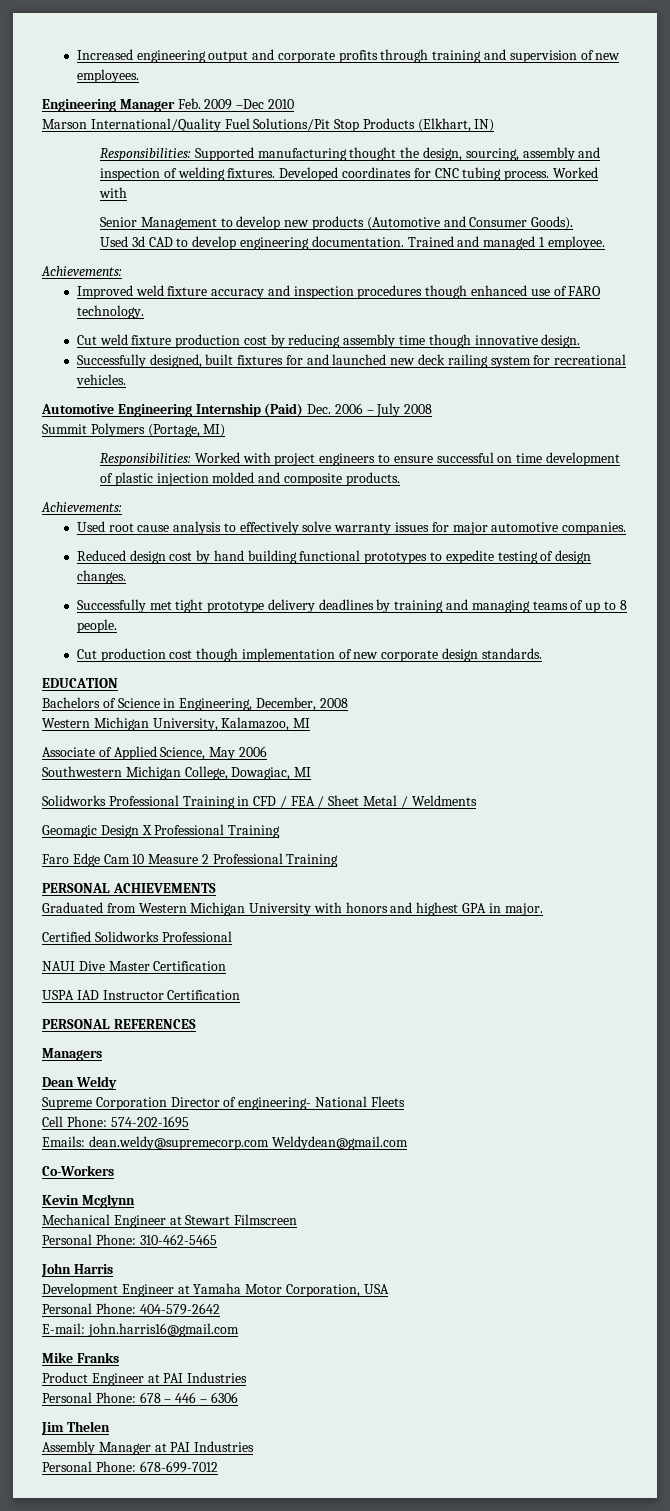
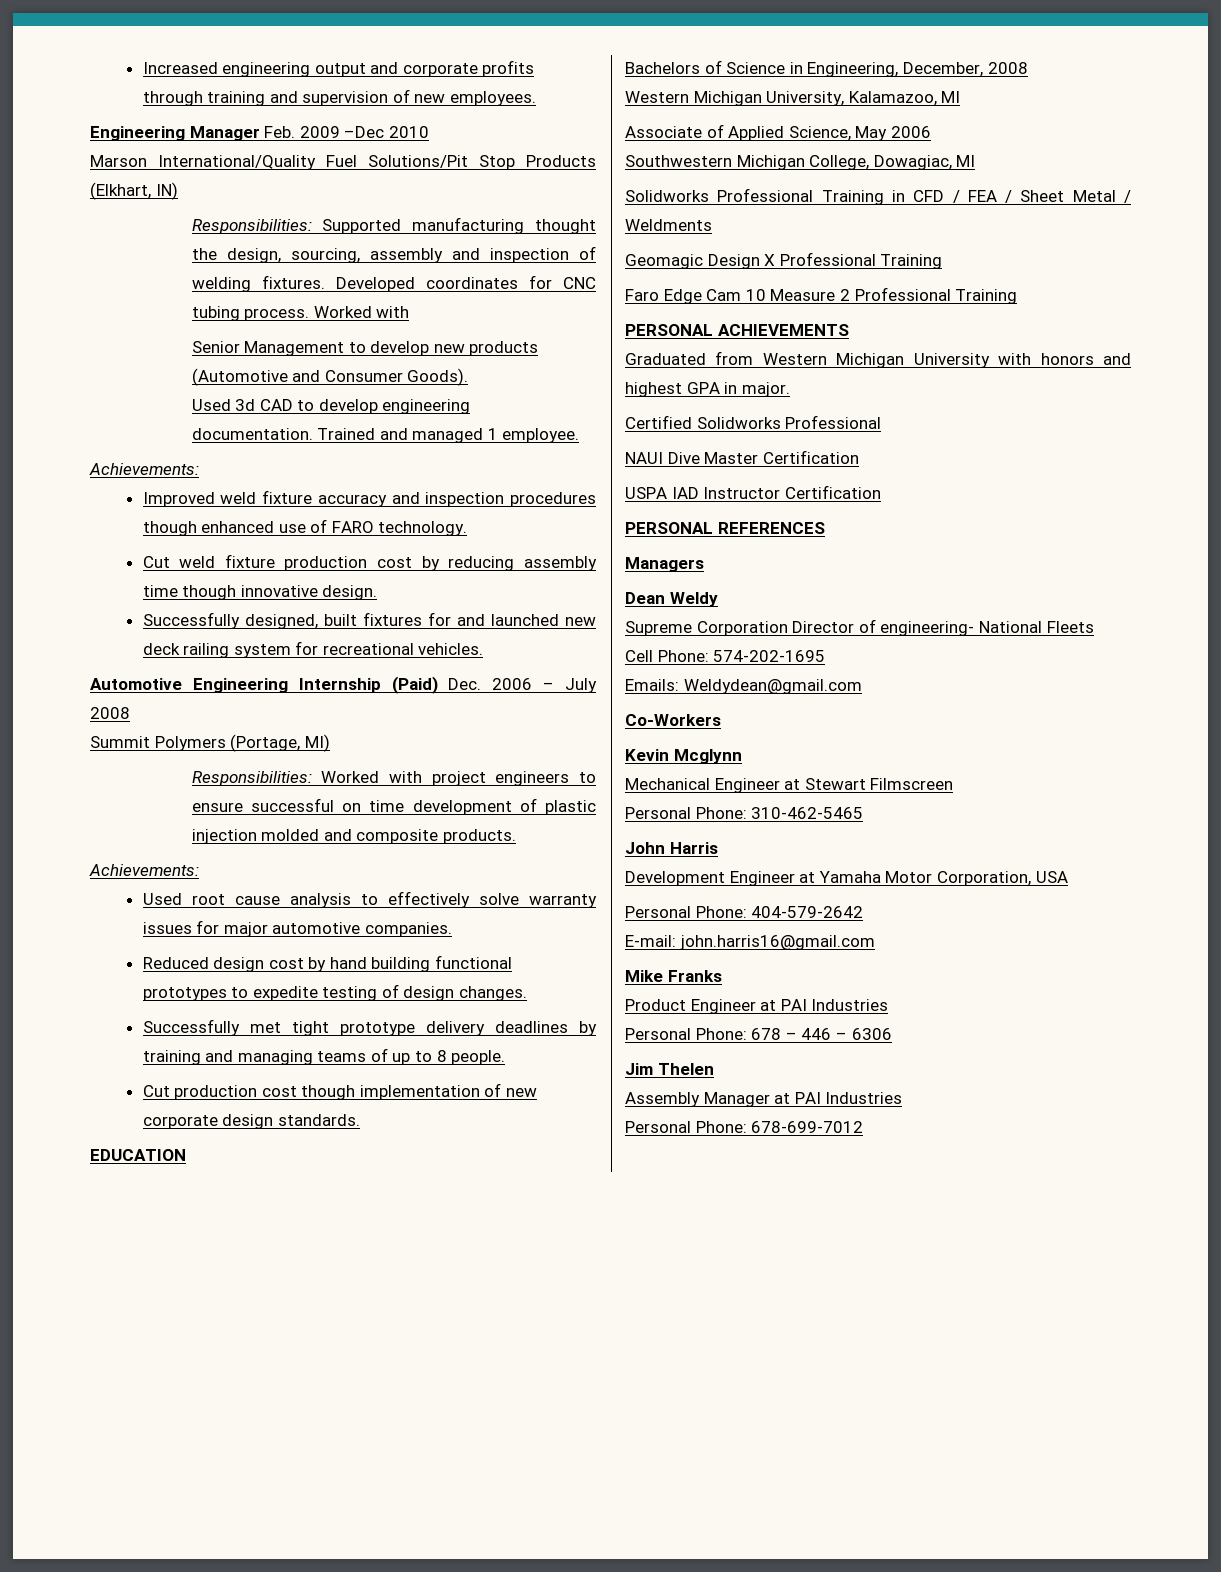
[88,1136,269,1150] dean.weldy@supremecorp.com -> (679, 685) none

